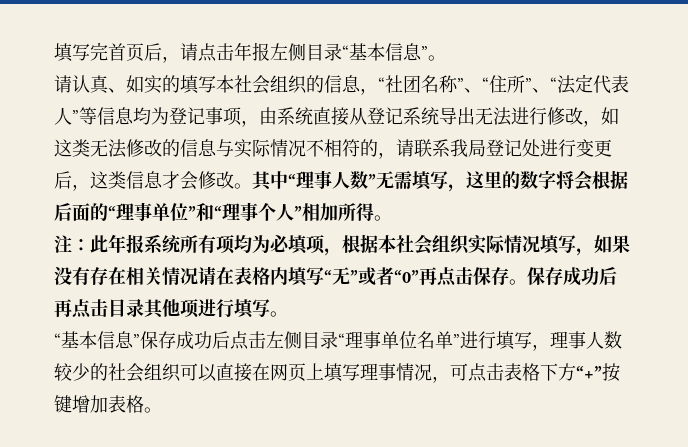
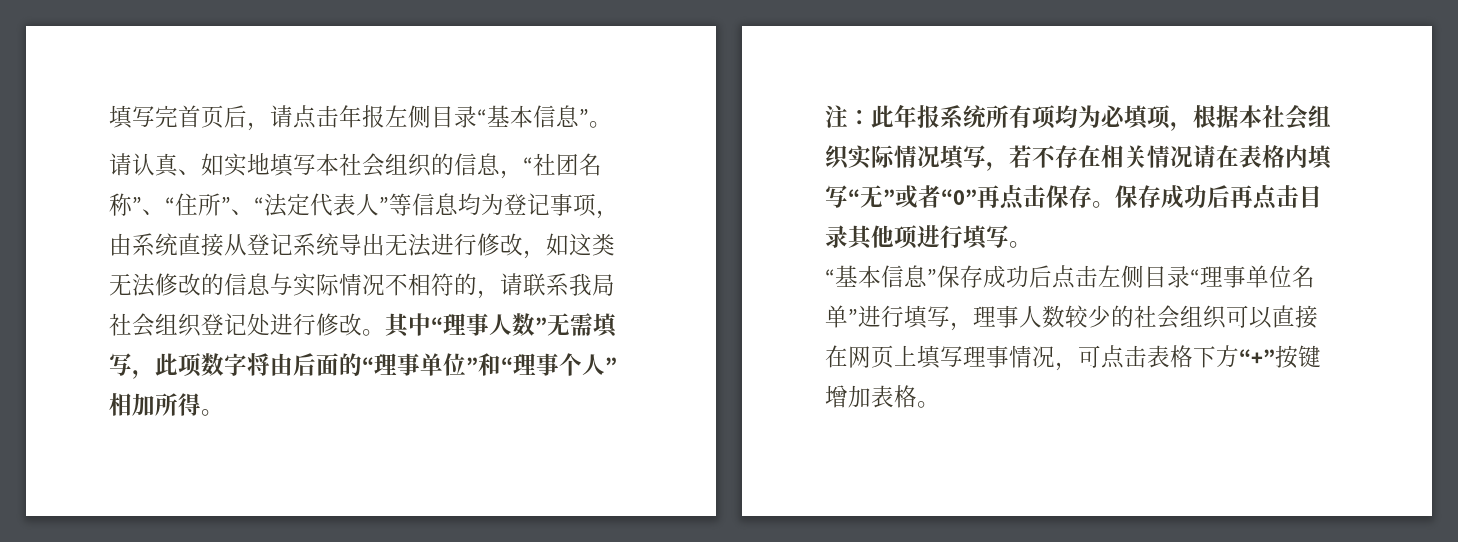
[162,75,180,93] 的 -> [247,153,270,175] 地
(486, 148) none -> [109,313,202,337] 社会组织
[576,139,612,157] [54,171,198,191] 变更后，这类信息才会 -> (316, 324) none
[466,170,628,191] 这里的数字将会根据 -> [155,353,293,377] 此项数字将由
[594,235,630,253] [54,267,90,285] 如果没有 -> [1009,145,1056,168] 若不

